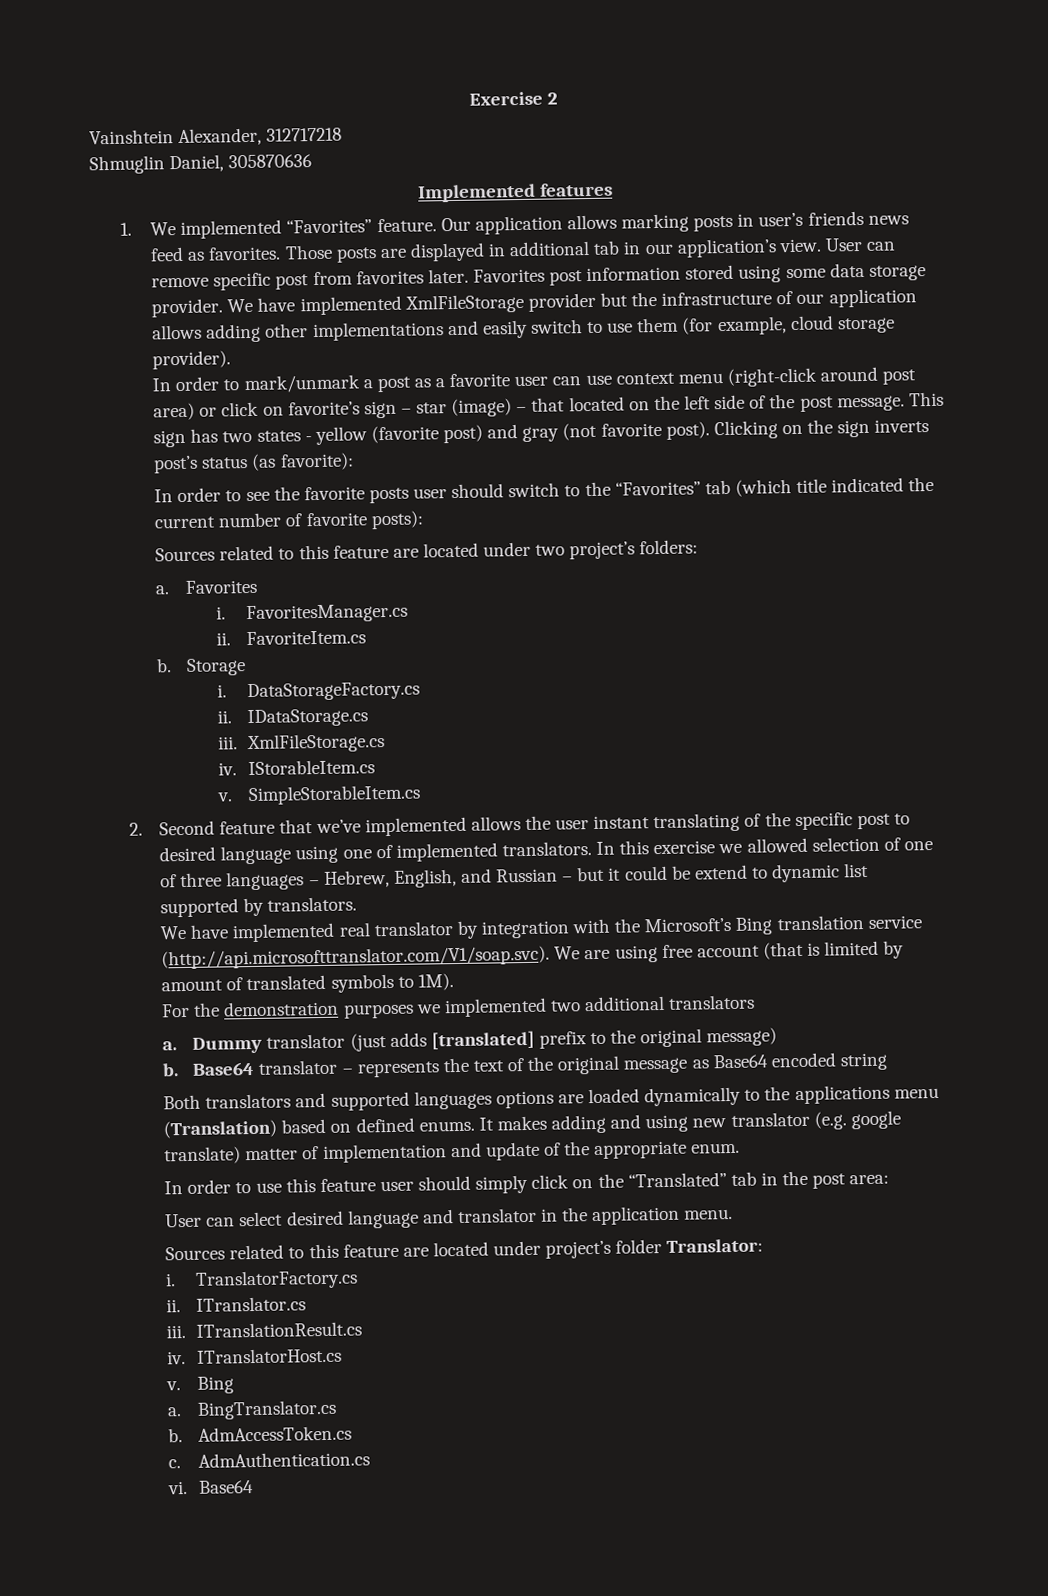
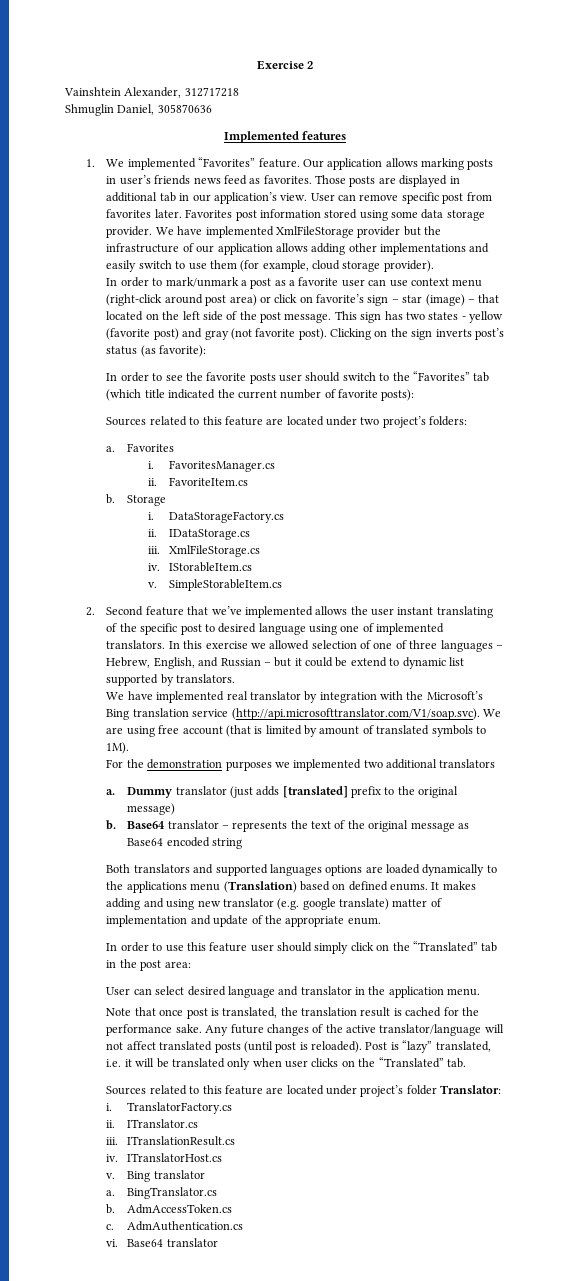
(734, 1214) none -> [106,1007,479,1019] [106,1024,504,1036] [106,1040,491,1053] [106,1057,466,1070] // Note that once post is translated, the translation result is cached for the performance sake. Any future changes of the active translator/language will not affect translated posts (until post is reloaded). Post is “lazy” translated, i.e. it will be translated only when user clicks on the “Translated” tab.
(235, 1385) none -> [153,1170,205,1179] translator
(255, 1487) none -> [166,1238,218,1247] translator

